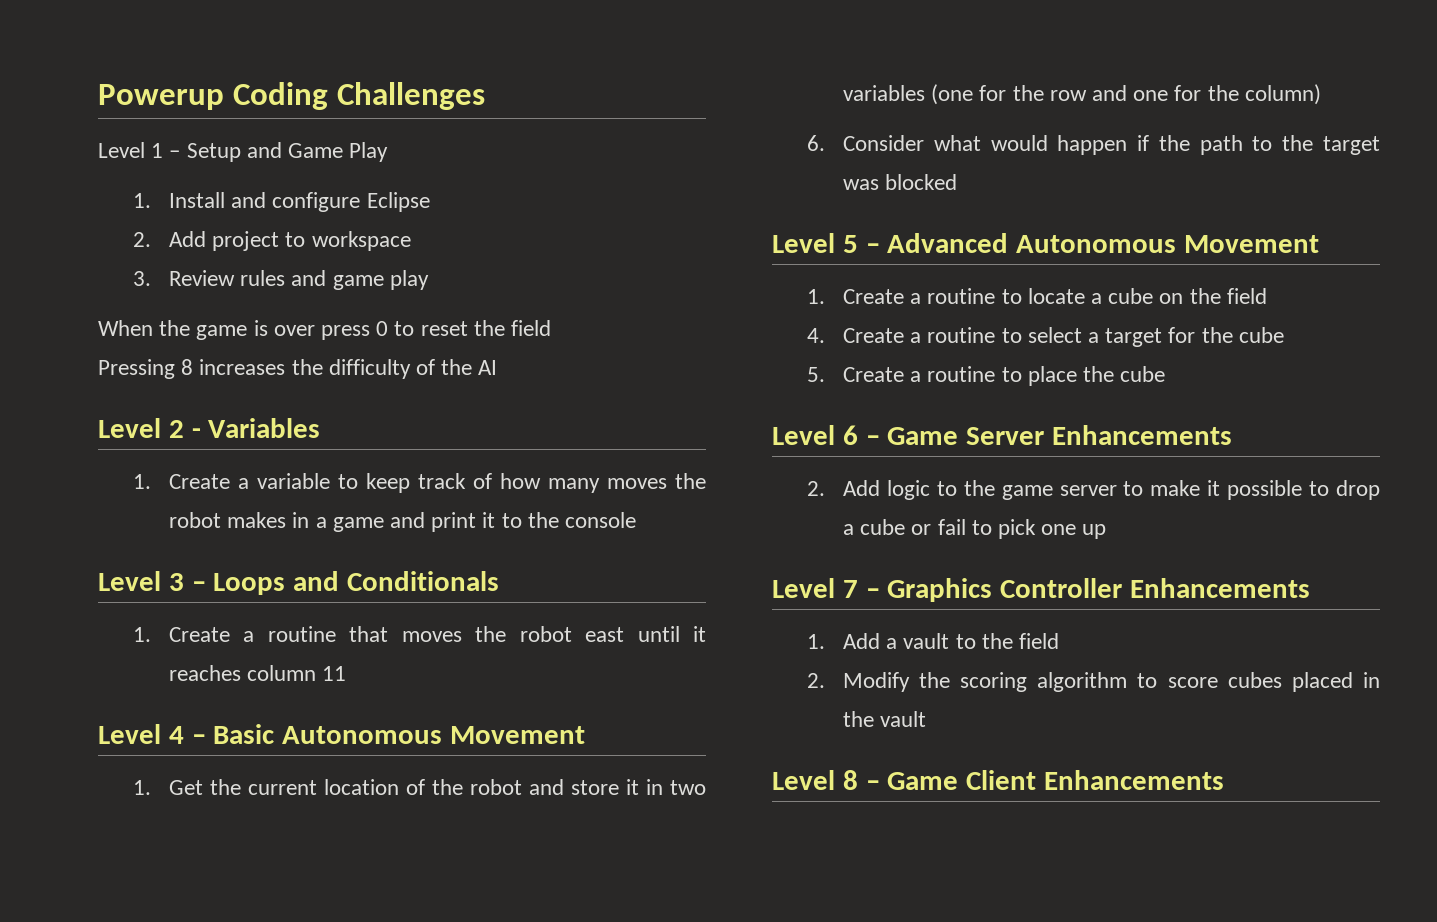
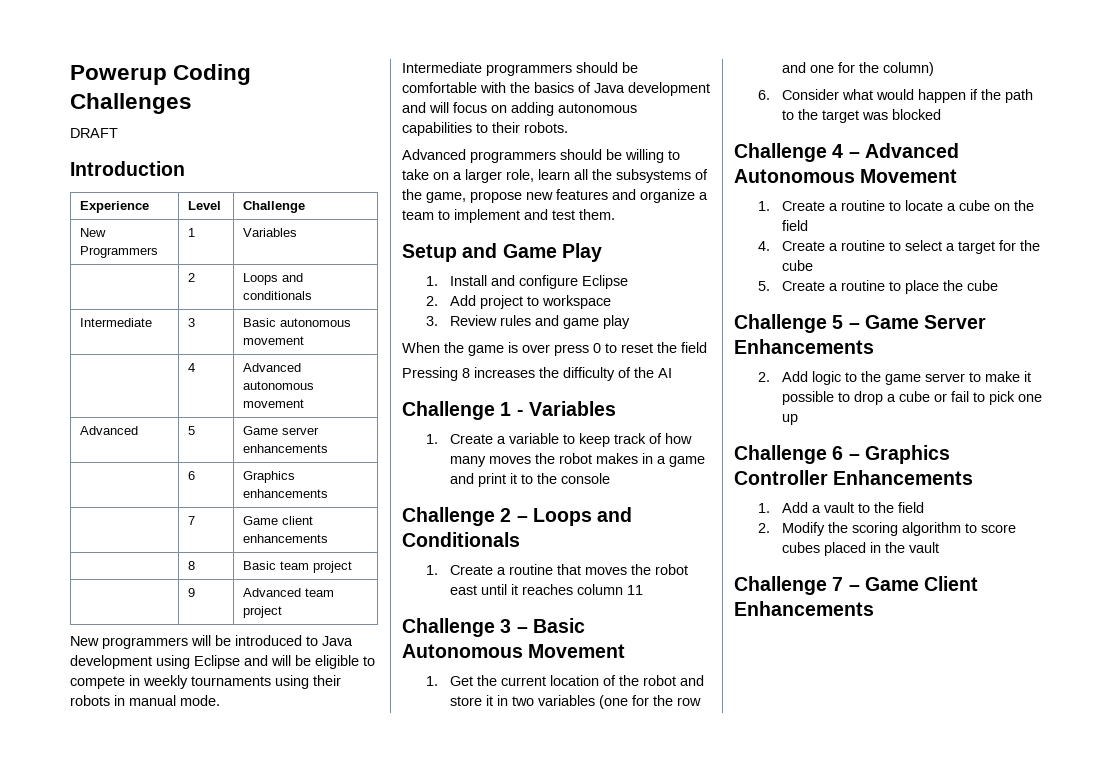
[98,142,181,158] Level 1 – -> [70,128,118,138] [70,161,185,176] [80,201,150,213] [188,201,222,210] [243,201,306,213] [80,228,107,237] [80,246,159,258] [188,228,196,237] [243,228,298,237] [188,273,196,282] [243,273,304,285] [243,291,313,300] [80,318,153,327] [188,318,196,327] [243,318,352,327] [243,336,305,345] [188,363,196,372] [243,363,302,372] [243,381,315,390] [243,399,305,408] [80,426,139,435] [188,426,196,435] [243,426,320,435] [243,444,329,453] [188,471,196,480] [243,471,296,483] [243,489,329,498] [188,516,196,525] [243,516,314,525] [243,534,329,543] [188,561,196,570] [243,561,353,573] [188,588,196,597] [243,588,335,597] [243,606,283,618] [70,635,353,649] [70,655,375,669] [70,675,341,689] [70,695,220,706] [402,62,638,76] [402,82,710,96] [402,102,637,116] [402,122,568,136] [402,149,680,163] [402,169,708,183] [402,189,708,203] [402,209,615,223] DRAFT // Introduction // Experience | Level | Challenge // New Programmers | 1 | Variables // | 2 | Loops and conditionals // Intermediate | 3 | Basic autonomous movement // | 4 | Advanced autonomous movement // Advanced | 5 | Game server enhancements // | 6 | Graphics enhancements // | 7 | Game client enhancements // | 8 | Basic team project // | 9 | Advanced team project // New programmers will be introduced to Java development using Eclipse and will be eligible to compete in weekly tournaments using their robots in manual mode. // Intermediate programmers should be comfortable with the basics of Java development and will focus on adding autonomous capabilities to their robots. // Advanced programmers should be willing to take on a larger role, learn all the subsystems of the game, propose new features and organize a team to implement and test them. //
[98,418,184,438] Level 2 -> [402,401,512,420] Challenge 1
[98,571,184,591] Level 3 -> [402,507,512,526] Challenge 2
[98,724,184,744] Level 4 -> [402,618,512,637] Challenge 3
[772,233,858,253] Level 5 -> [734,143,844,162] Challenge 4
[772,425,858,445] Level 6 -> [734,314,844,333] Challenge 5
[772,578,858,598] Level 7 -> [734,445,844,464] Challenge 6
[772,770,858,790] Level 8 -> [734,576,844,595] Challenge 7

